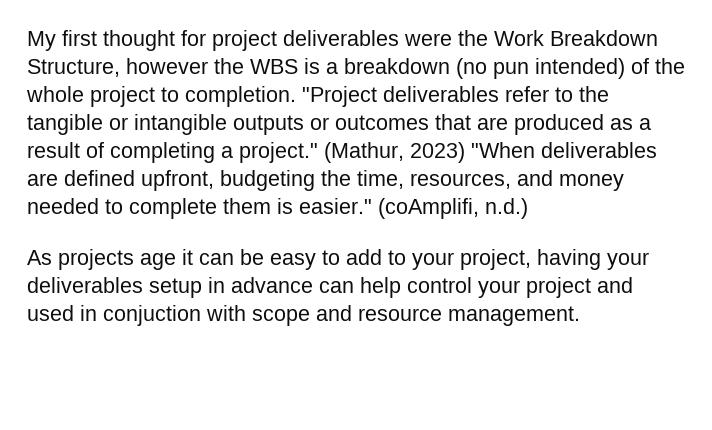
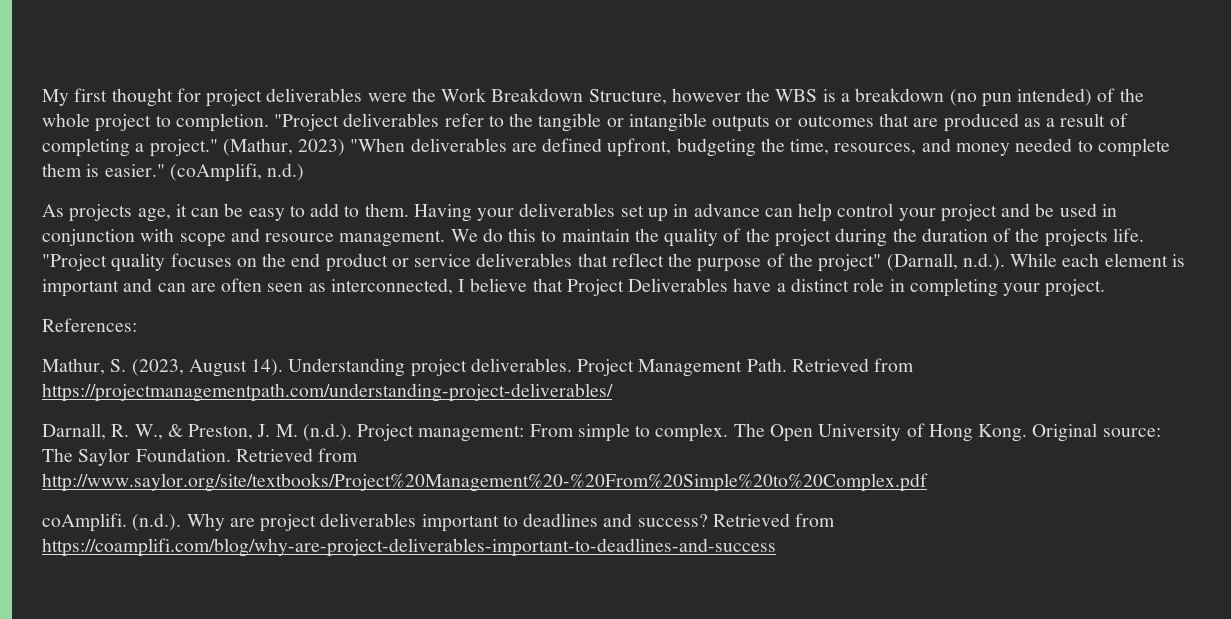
[140,253,176,270] age -> [137,208,171,222] age,
[412,249,649,270] [27,277,202,298] your project, having your deliverables setup -> [364,203,668,222] them. Having your deliverables set up
(633, 285) none -> [1035,203,1055,217] be
[103,305,201,326] conjuction -> [42,229,135,246] conjunction
(580, 316) none -> [450,228,1144,247] [42,253,1185,272] [42,278,1106,297] [42,318,137,332] [42,358,915,377] [42,383,613,402] [42,423,1161,442] [42,448,359,466] [42,473,928,492] [42,513,836,532] [42,538,776,557] We do this to maintain the quality of the project during the duration of the projects life. "Project quality focuses on the end product or service deliverables that reflect the purpose of the project" (Darnall, n.d.). While each element is important and can are often seen as interconnected, I believe that Project Deliverables have a distinct role in completing your project. // References: // Mathur, S. (2023, August 14). Understanding project deliverables. Project Management Path. Retrieved from https://projectmanagementpath.com/understanding-project-deliverables/ // Darnall, R. W., & Preston, J. M. (n.d.). Project management: From simple to complex. The Open University of Hong Kong. Original source: The Saylor Foundation. Retrieved from http://www.saylor.org/site/textbooks/Project%20Management%20-%20From%20Simple%20to%20Complex.pdf // coAmplifi. (n.d.). Why are project deliverables important to deadlines and success? Retrieved from https://coamplifi.com/blog/why-are-project-deliverables-important-to-deadlines-and-success

